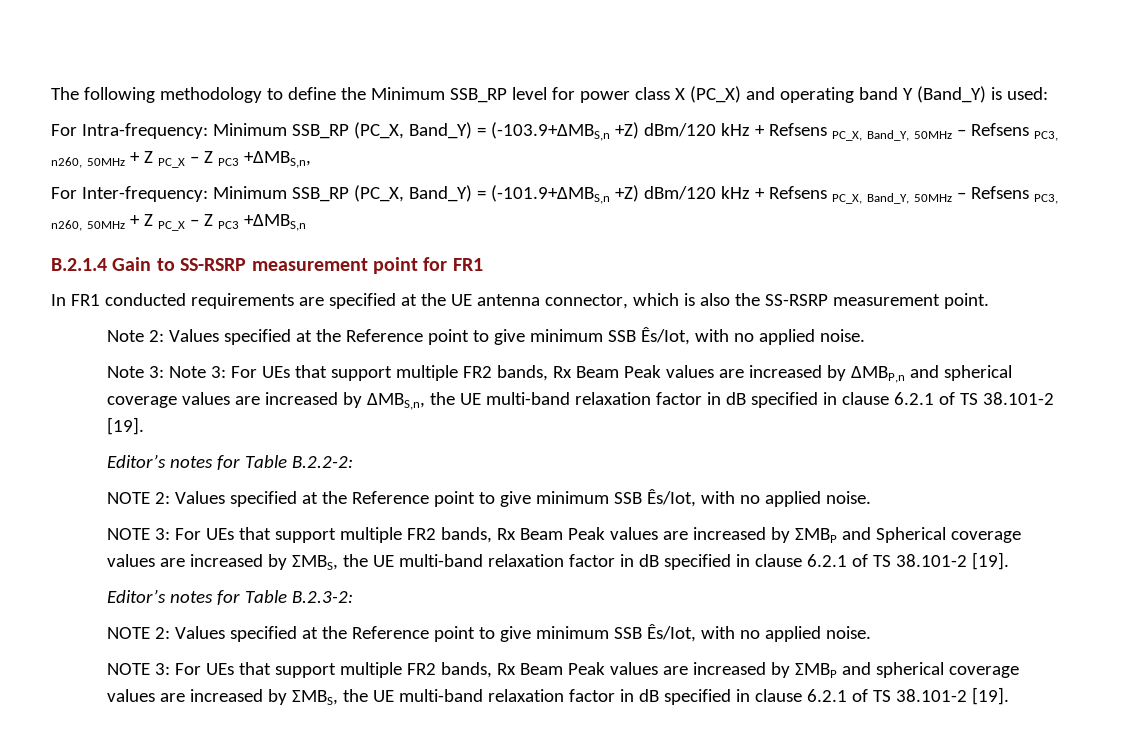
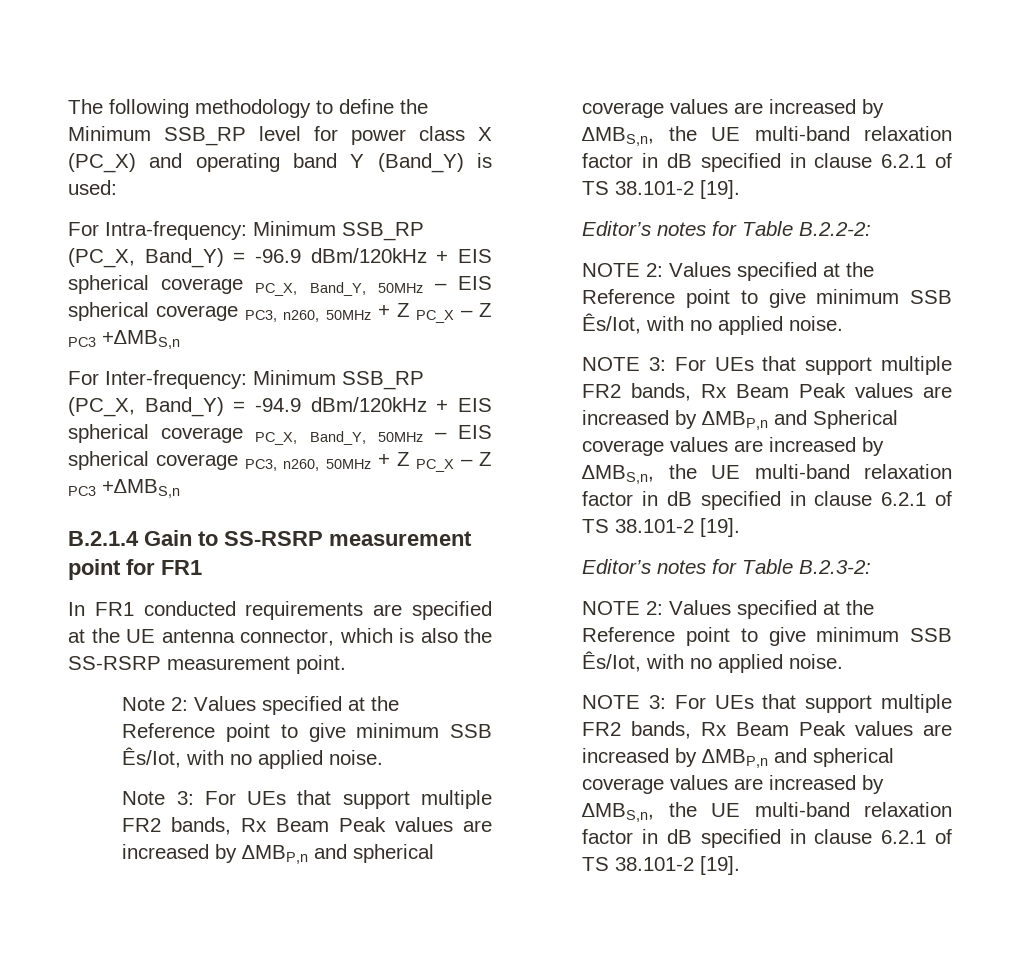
[490,122,1058,141] [51,151,311,168] (-103.9+∆MBS,n +Z) dBm/120 kHz + Refsens PC_X, Band_Y, 50MHz – Refsens PC3, n260, 50MHz + Z PC_X – Z PC3 +∆MBS,n, -> [255,248,492,263] [68,275,493,296] [68,302,492,323] [68,330,180,349] -96.9 dBm/120kHz + EIS spherical coverage PC_X, Band_Y, 50MHz – EIS spherical coverage PC3, n260, 50MHz + Z PC_X – Z PC3 +∆MBS,n
[490,185,1029,204] (-101.9+∆MBS,n +Z) dBm/120 kHz + Refsens PC_X, Band_Y, 50MHz – Refsens -> [255,397,492,412] [68,424,493,445] [68,451,238,470] -94.9 dBm/120kHz + EIS spherical coverage PC_X, Band_Y, 50MHz – EIS spherical coverage
[169,366,227,378] Note 3: -> (194, 798) none
[795,528,838,543] ΣMBP -> [702,411,769,430] ∆MBP,n
[292,555,339,570] ΣMBS, -> [582,465,655,484] ∆MBS,n,
[795,662,1020,678] [107,689,339,705] ΣMBP and spherical coverage values are increased by ΣMBS, -> [702,748,895,768] [582,775,885,794] [582,803,655,822] ∆MBP,n and spherical coverage values are increased by ∆MBS,n,

